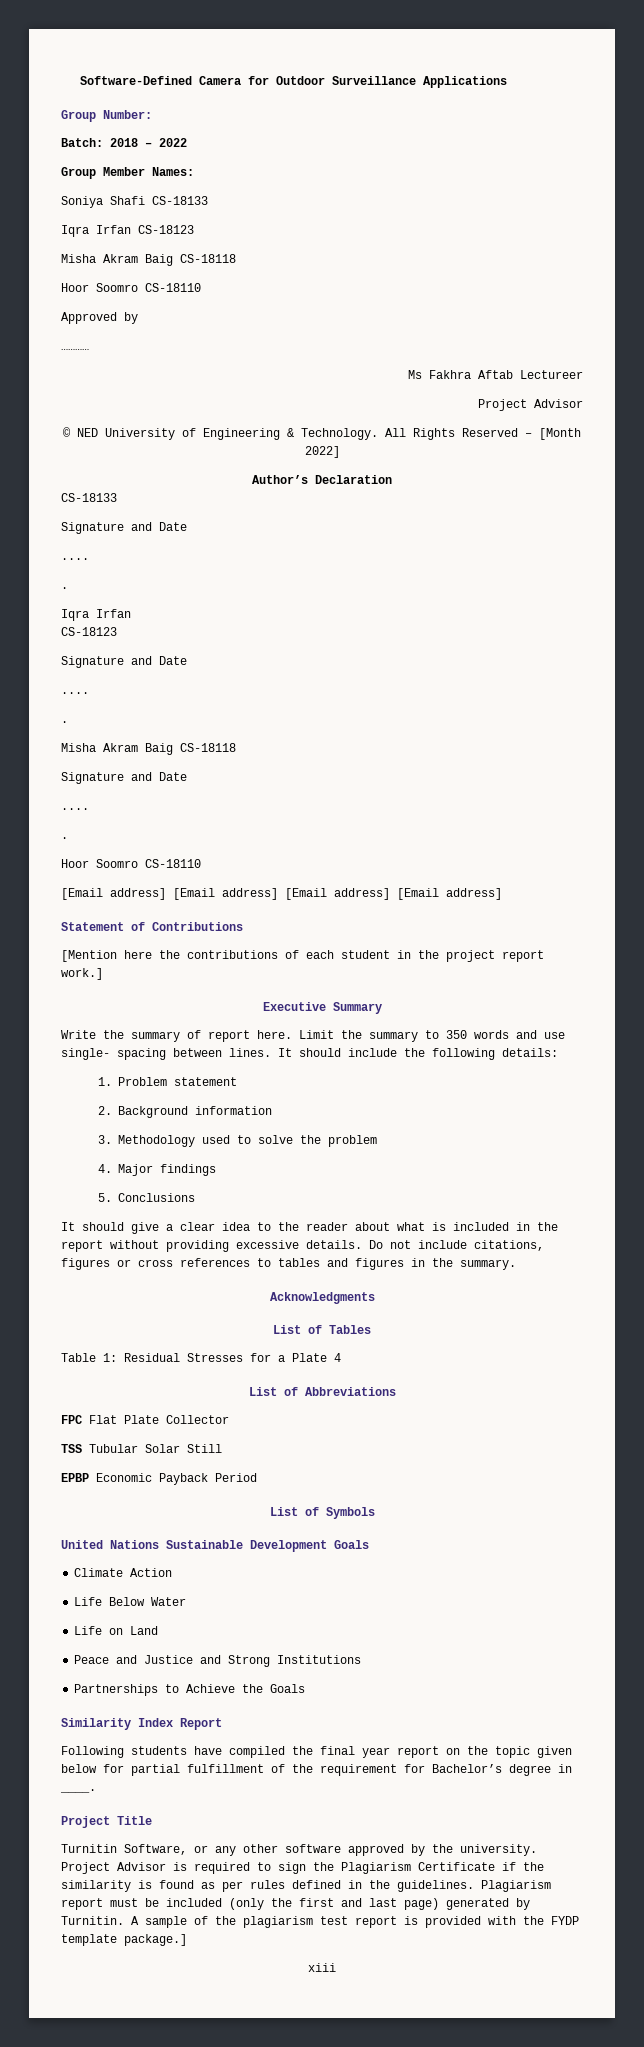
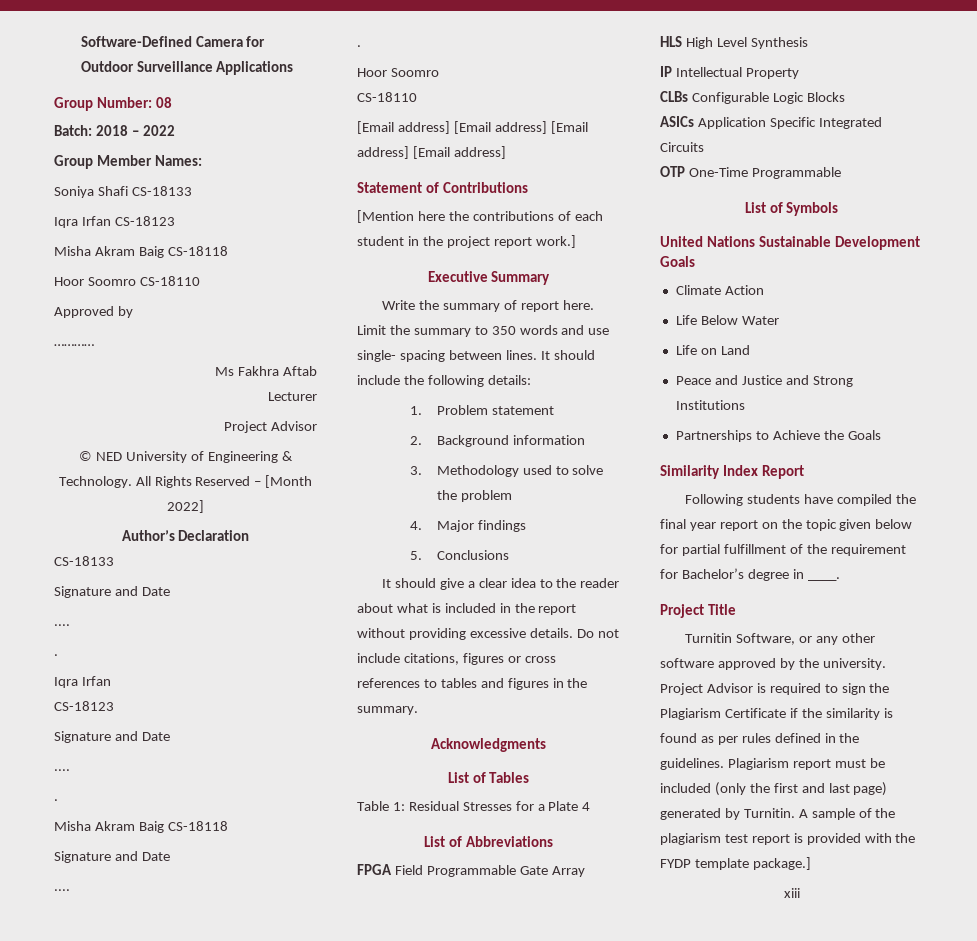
(152, 114) none -> [155,97,172,108] 08
[520,370,583,379] Lectureer -> [268,392,317,401] // Lecturer
(138, 863) none -> (439, 72) //
[61,1415,229,1424] [61,1444,222,1453] [61,1473,257,1485] FPC Flat Plate Collector // TSS Tubular Solar Still // EPBP Economic Payback Period -> [357,864,585,877] [660,36,808,49] [660,66,799,79] [660,91,845,104] [660,116,882,129] [660,142,704,152] [660,166,841,179] FPGA Field Programmable Gate Array // HLS High Level Synthesis // IP Intellectual Property // CLBs Configurable Logic Blocks // ASICs Application Specific Integrated Circuits // OTP One-Time Programmable

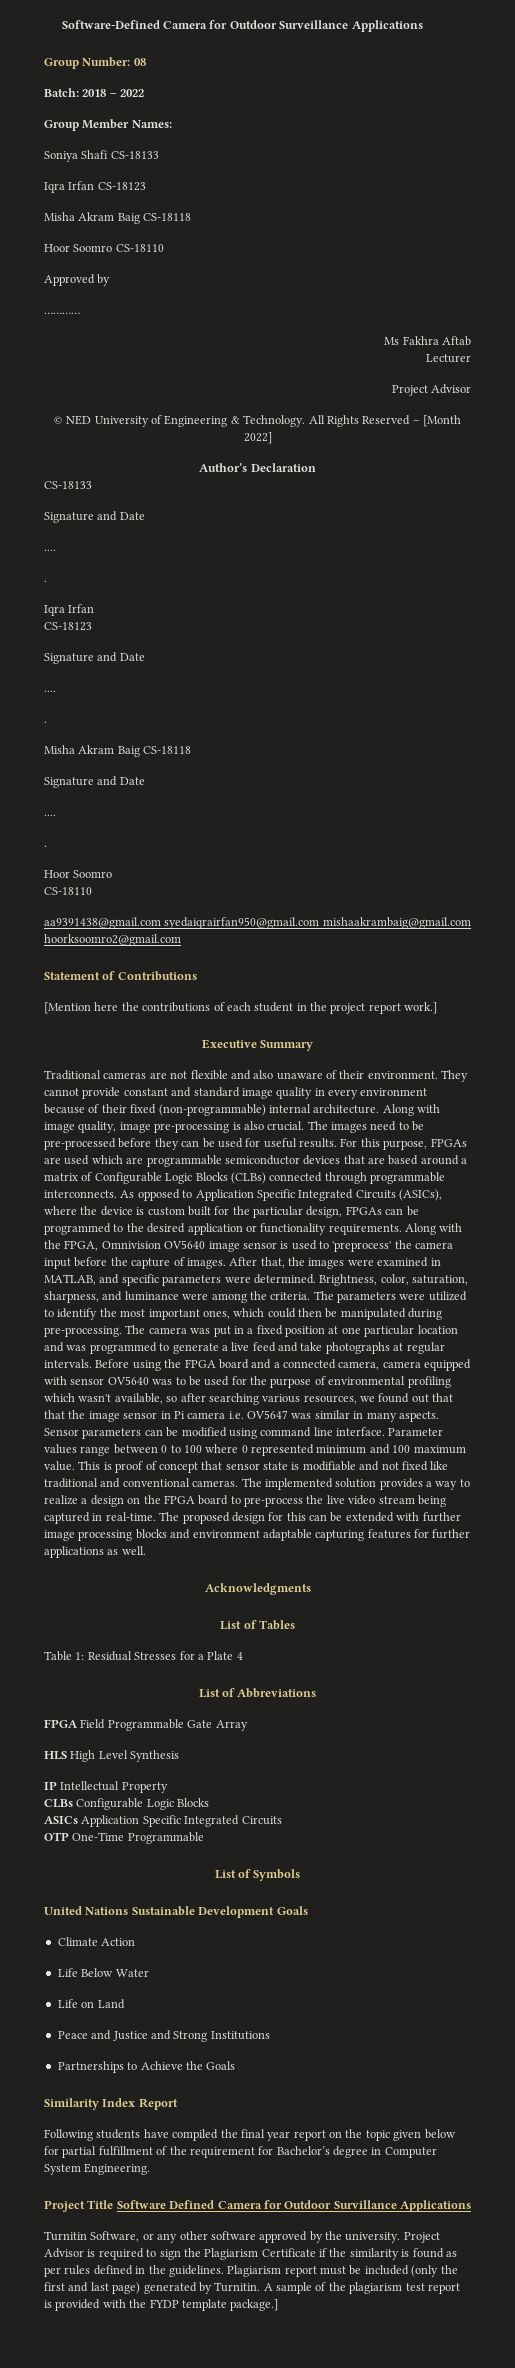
[357,121,588,134] [357,146,506,159] [Email address] [Email address] [Email address] [Email address] -> [44,917,471,929] [44,934,181,946] aa9391438@gmail.com syedaiqrairfan950@gmail.com mishaakrambaig@gmail.com hoorksoomro2@gmail.com
[382,300,594,312] [357,325,610,337] [357,350,595,362] [357,375,531,387] [410,405,554,415] [410,435,585,447] [410,465,604,477] [436,490,512,502] [410,520,526,532] [410,550,509,560] [382,578,620,590] [357,603,577,615] [357,628,619,640] [357,653,556,665] [357,678,588,690] [357,706,418,715] Write the summary of report here. Limit the summary to 350 words and use single- spacing between lines. It should include the following details: // 1. Problem statement // 2. Background information // 3. Methodology used to solve the problem // 4. Major findings // 5. Conclusions // It should give a clear idea to the reader about what is included in the report without providing excessive details. Do not include citations, figures or cross references to tables and figures in the summary. -> [44,1070,469,1082] [44,1087,428,1099] [44,1104,440,1116] [44,1121,425,1133] [44,1138,467,1150] [44,1155,468,1167] [44,1172,445,1184] [44,1189,442,1201] [44,1206,419,1218] [44,1223,463,1235] [44,1240,454,1252] [44,1257,441,1269] [44,1274,468,1286] [44,1291,467,1303] [44,1308,443,1320] [44,1325,458,1337] [44,1342,445,1354] [44,1359,472,1371] [44,1376,451,1388] [44,1393,454,1405] [44,1410,439,1422] [44,1427,444,1439] [44,1444,466,1456] [44,1461,449,1473] [44,1478,470,1490] [44,1495,446,1507] [44,1512,461,1524] [44,1529,471,1541] [44,1546,146,1558] Traditional cameras are not flexible and also unaware of their environment. They cannot provide constant and standard image quality in every environment because of their fixed (non-programmable) internal architecture. Along with image quality, image pre-processing is also crucial. The images need to be pre-processed before they can be used for useful results. For this purpose, FPGAs are used which are programmable semiconductor devices that are based around a matrix of Configurable Logic Blocks (CLBs) connected through programmable interconnects. As opposed to Application Specific Integrated Circuits (ASICs), where the device is custom built for the particular design, FPGAs can be programmed to the desired application or functionality requirements. Along with the FPGA, Omnivision OV5640 image sensor is used to 'preprocess' the camera input before the capture of images. After that, the images were examined in MATLAB, and specific parameters were determined. Brightness, color, saturation, sharpness, and luminance were among the criteria. The parameters were utilized to identify the most important ones, which could then be manipulated during pre-processing. The camera was put in a fixed position at one particular location and was programmed to generate a live feed and take photographs at regular intervals. Before using the FPGA board and a connected camera, camera equipped with sensor OV5640 was to be used for the purpose of environmental profiling which wasn't available, so after searching various resources, we found out that that the image sensor in Pi camera i.e. OV5647 was similar in many aspects. Sensor parameters can be modified using command line interface. Parameter values range between 0 to 100 where 0 represented minimum and 100 maximum value. This is proof of concept that sensor state is modifiable and not fixed like traditional and conventional cameras. The implemented solution provides a way to realize a design on the FPGA board to pre-process the live video stream being captured in real-time. The proposed design for this can be extended with further image processing blocks and environment adaptable capturing features for further applications as well.
[807,577,840,581] ____. -> [384,2147,437,2158] [44,2163,151,2175] Computer System Engineering.
(736, 609) none -> [116,2200,471,2212] Software Defined Camera for Outdoor Survillance Applications
[783,888,800,898] // xiii -> (279, 2305) none

